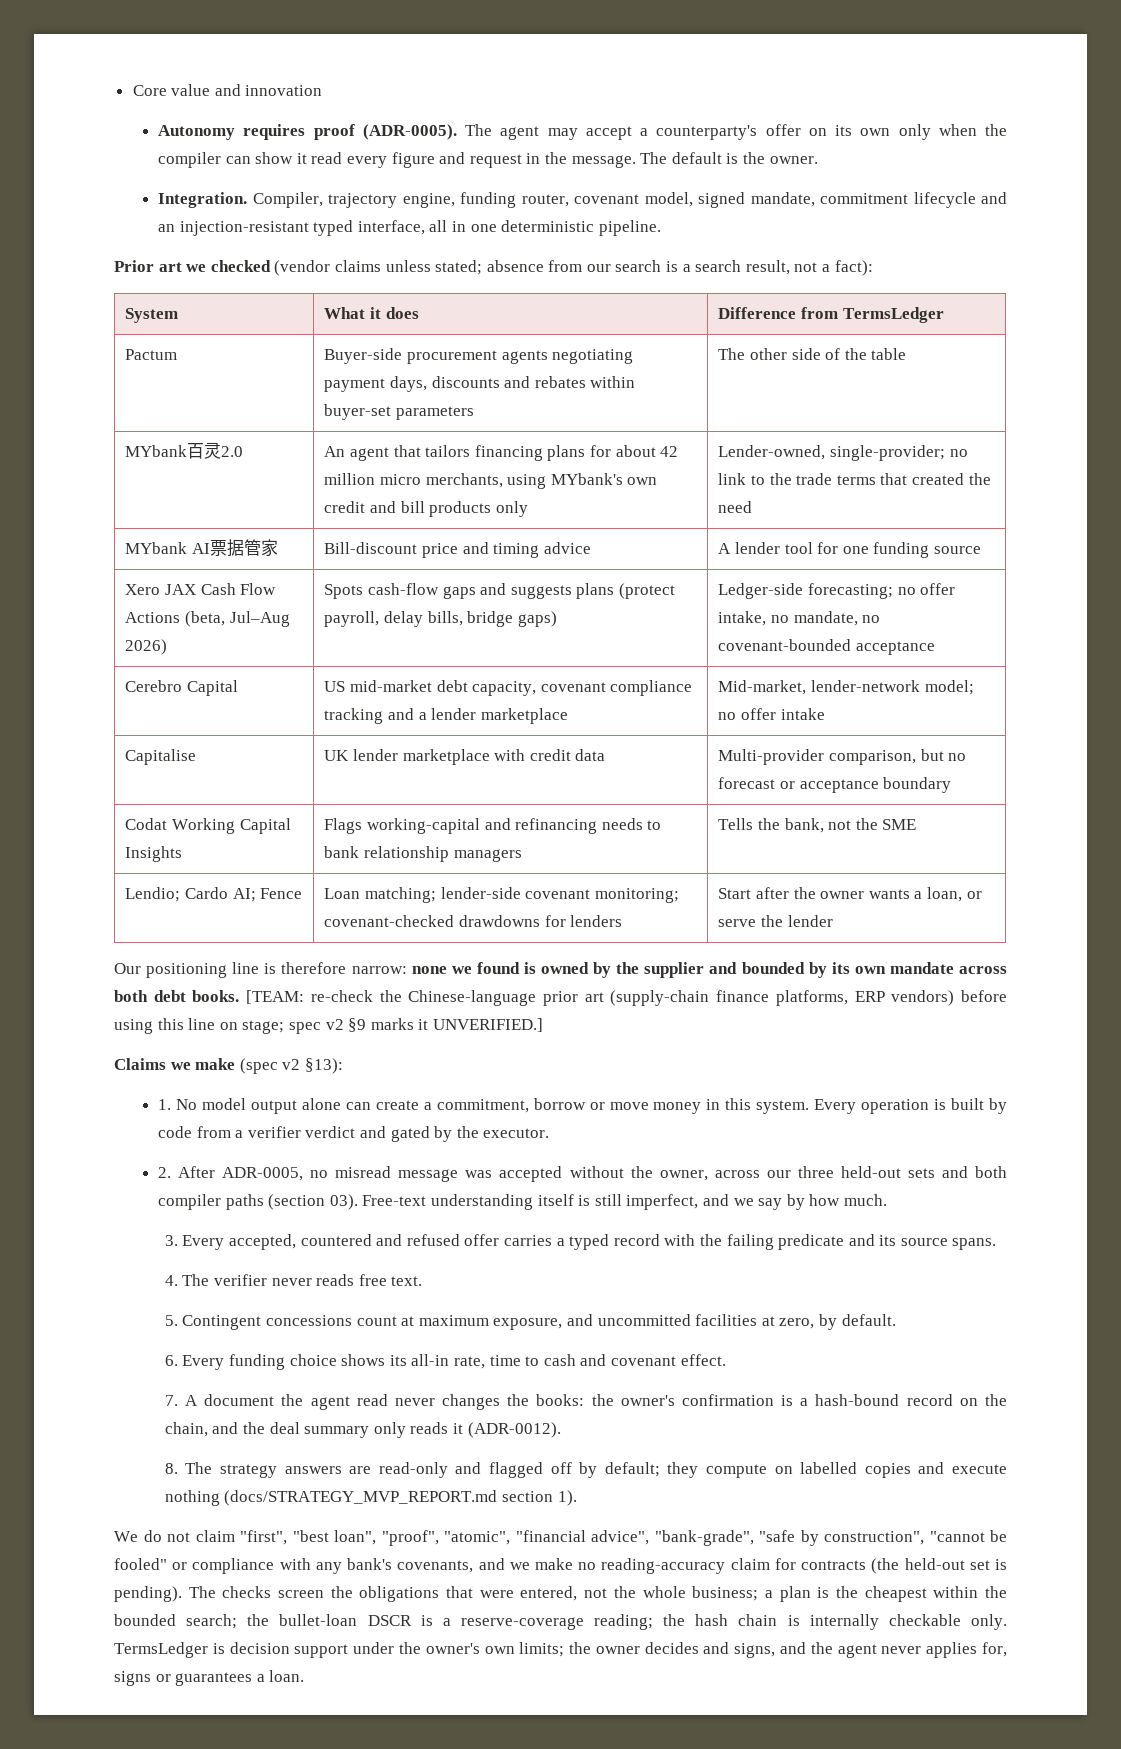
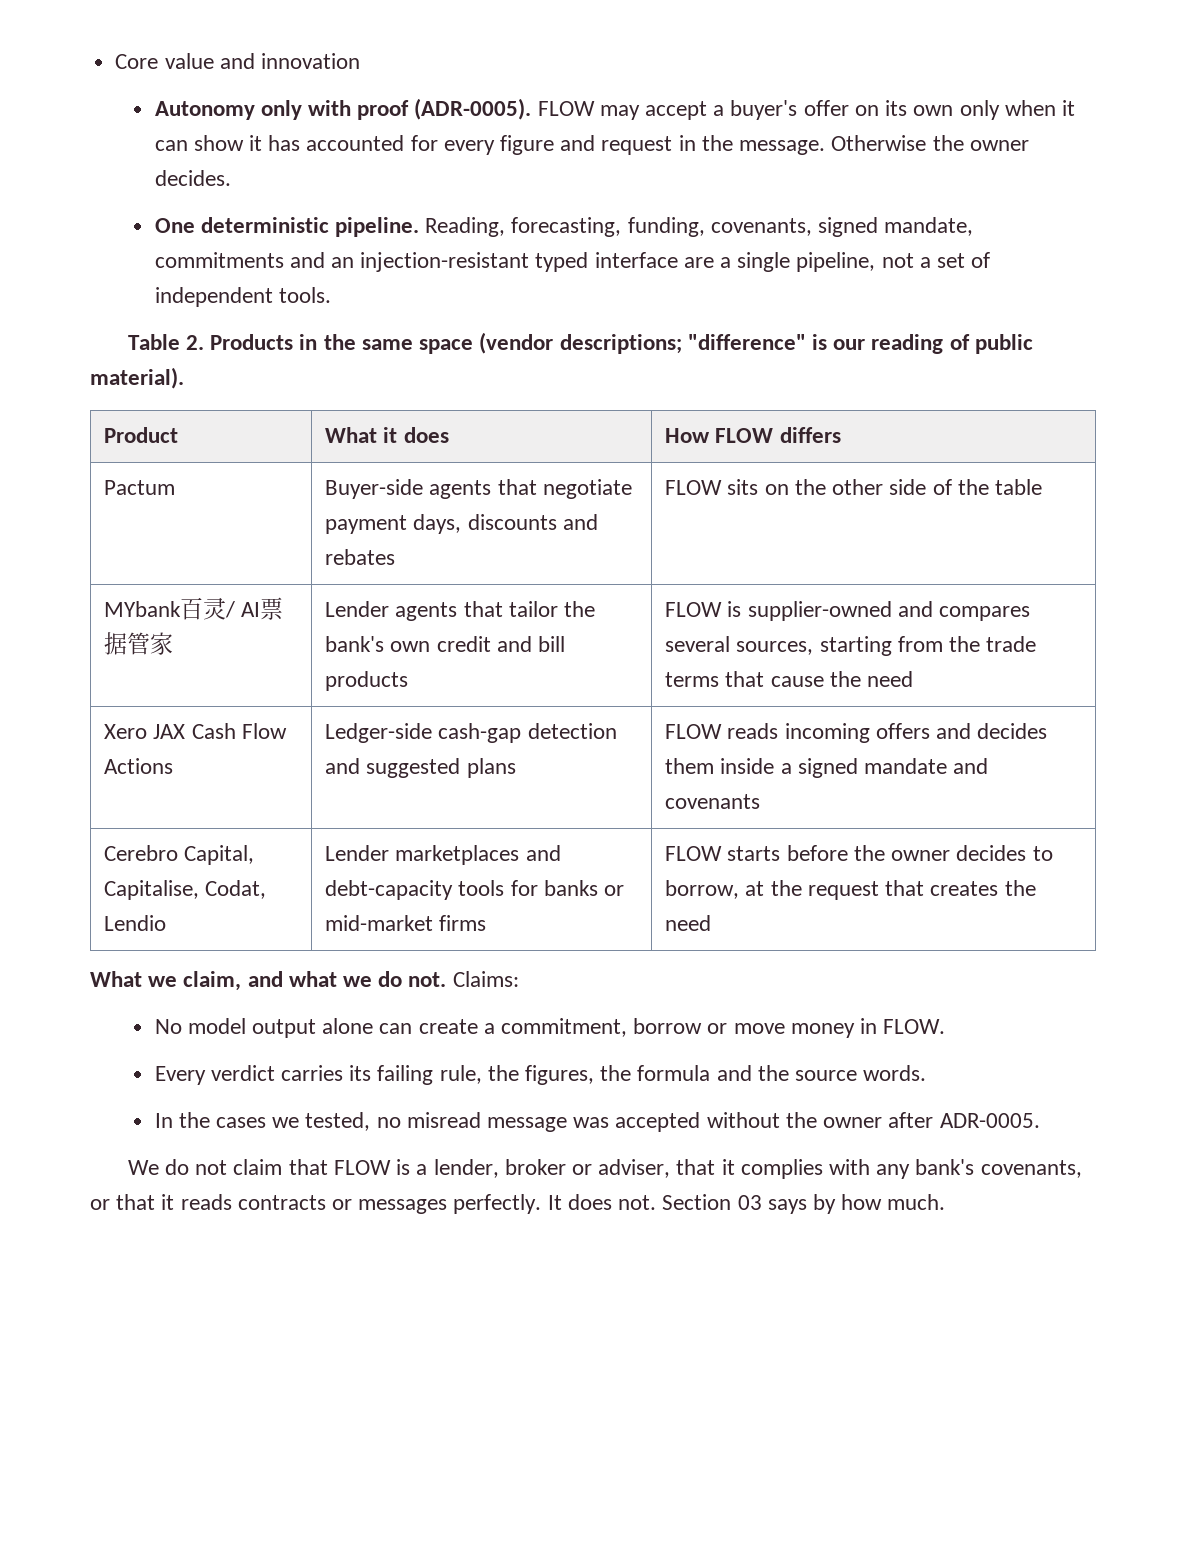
[243,124,540,140] requires proof (ADR-0005). The agent -> [260,98,595,120] only with proof (ADR-0005). FLOW
[656,125,758,140] counterparty's -> [730,100,798,120] buyer's
[984,124,1007,136] [158,152,222,168] the compiler -> [1061,100,1075,116] it
[311,152,343,164] read -> [268,135,438,151] has accounted for
[640,152,818,164] [158,192,1008,208] [158,220,661,236] [114,260,873,276] [125,308,179,323] The default is the owner. // Integration. Compiler, trajectory engine, funding router, covenant model, signed mandate, commitment lifecycle and an injection-resistant typed interface, all in one deterministic pipeline. // Prior art we checked (vendor claims unless stated; absence from our search is a search result, not a fact): // System -> [831,135,1029,151] [154,170,231,186] [154,217,974,237] [154,252,991,272] [154,287,331,307] [127,332,1033,354] [90,367,184,389] [104,427,179,443] Otherwise the owner decides. // One deterministic pipeline. Reading, forecasting, funding, covenants, signed mandate, commitments and an injection-resistant typed interface are a single pipeline, not a set of independent tools. // Table 2. Products in the same space (vendor descriptions; "difference" is our reading of public material). // Product
[718,307,944,323] Difference from TermsLedger -> [665,427,841,443] How FLOW differs
[407,349,634,364] procurement agents negotiating -> [429,479,632,499] agents that negotiate
[590,376,636,388] [324,404,475,420] [718,348,746,360] within buyer-set parameters | The -> [665,479,826,495] | FLOW sits on the
[221,446,244,457] [324,445,679,461] [324,473,658,489] [324,501,528,517] [718,445,968,461] [718,473,991,485] [718,501,753,513] [125,539,279,557] [324,542,591,558] [718,542,981,558] 2.0 | An agent that tailors financing plans for about 42 million micro merchants, using MYbank's own credit and bill products only | Lender-owned, single-provider; no link to the trade terms that created the need // MYbank AI票据管家 | Bill-discount price and timing advice | A lender tool for one funding source -> [225,597,284,620] [104,632,174,655] [325,601,596,621] [325,636,566,652] [325,671,409,691] [665,601,1031,621] [665,636,1037,656] [665,671,914,687] / AI票据管家 | Lender agents that tailor the bank's own credit and bill products | FLOW is supplier-owned and compares several sources, starting from the trade terms that cause the need
[185,611,290,627] [125,639,168,655] [324,583,675,599] [324,611,557,627] [718,583,956,599] [718,611,881,626] [718,639,936,655] [125,680,239,696] [324,680,693,696] [324,708,568,724] [718,680,974,695] [718,708,825,720] [125,749,197,765] [324,749,606,765] [718,749,967,765] [718,777,952,793] [125,818,291,834] [125,846,183,862] [324,818,662,834] [324,846,522,862] [718,818,917,833] [125,887,303,902] [324,887,679,903] [324,915,623,927] [718,887,982,902] [718,915,833,927] [114,962,1008,978] [114,990,1007,1006] [114,1018,543,1034] [114,1058,343,1074] [158,1099,172,1110] (beta, Jul–Aug 2026) | Spots cash-flow gaps and suggests plans (protect payroll, delay bills, bridge gaps) | Ledger-side forecasting; no offer intake, no mandate, no covenant-bounded acceptance // Cerebro Capital | US mid-market debt capacity, covenant compliance tracking and a lender marketplace | Mid-market, lender-network model; no offer intake // Capitalise | UK lender marketplace with credit data | Multi-provider comparison, but no forecast or acceptance boundary // Codat Working Capital Insights | Flags working-capital and refinancing needs to bank relationship managers | Tells the bank, not the SME // Lendio; Cardo AI; Fence | Loan matching; lender-side covenant monitoring; covenant-checked drawdowns for lenders | Start after the owner wants a loan, or serve the lender // Our positioning line is therefore narrow: none we found is owned by the supplier and bounded by its own mandate across both debt books. [TEAM: re-check the Chinese-language prior art (supply-chain finance platforms, ERP vendors) before using this line on stage; spec v2 §9 marks it UNVERIFIED.] // Claims we make (spec v2 §13): // 1. -> [325,723,617,743] [325,758,516,778] [665,723,1048,743] [665,758,989,778] [665,794,761,809] [104,845,255,865] [104,880,267,900] [104,915,167,931] [325,845,561,865] [325,880,625,900] [325,915,487,931] [665,845,1053,861] [665,880,1036,900] [665,915,712,931] [90,971,519,991] | Ledger-side cash-gap detection and suggested plans | FLOW reads incoming offers and decides them inside a signed mandate and covenants // Cerebro Capital, Capitalise, Codat, Lendio | Lender marketplaces and debt-capacity tools for banks or mid-market firms | FLOW starts before the owner decides to borrow, at the request that creates the need // What we claim, and what we do not. Claims: //
[725,1098,1007,1114] [158,1126,550,1142] [158,1166,304,1181] this system. Every operation is built by code from a verifier verdict and gated by the executor. // 2. After ADR-0005, -> [883,1019,946,1034] [154,1065,927,1085] [154,1112,371,1131] FLOW. // Every verdict carries its failing rule, the figures, the formula and the source words. // In the cases we tested,
[659,1166,1007,1181] [158,1194,887,1210] [164,1234,997,1250] [164,1274,423,1286] [164,1314,896,1330] [164,1354,726,1370] [164,1394,1008,1410] [164,1422,561,1438] [164,1462,1007,1478] [164,1490,577,1506] [114,1530,1007,1546] [114,1558,1007,1574] [114,1586,1008,1602] [114,1614,1007,1630] [114,1642,1007,1658] [114,1670,305,1686] owner, across our three held-out sets and both compiler paths (section 03). Free-text understanding itself is still imperfect, and we say by how much. // 3. Every accepted, countered and refused offer carries a typed record with the failing predicate and its source spans. // 4. The verifier never reads free text. // 5. Contingent concessions count at maximum exposure, and uncommitted facilities at zero, by default. // 6. Every funding choice shows its all-in rate, time to cash and covenant effect. // 7. A document the agent read never changes the books: the owner's confirmation is a hash-bound record on the chain, and the deal summary only reads it (ADR-0012). // 8. The strategy answers are read-only and flagged off by default; they compute on labelled copies and execute nothing (docs/STRATEGY_MVP_REPORT.md section 1). // We do not claim "first", "best loan", "proof", "atomic", "financial advice", "bank-grade", "safe by construction", "cannot be fooled" or compliance with any bank's covenants, and we make no reading-accuracy claim for contracts (the held-out set is pending). The checks screen the obligations that were entered, not the whole business; a plan is the cheapest within the bounded search; the bullet-loan DSCR is a reserve-coverage reading; the hash chain is internally checkable only. TermsLedger is decision support under the owner's own limits; the owner decides and signs, and the agent never applies for, signs or guarantees a loan. -> [823,1112,1040,1128] [127,1159,1082,1179] [90,1194,946,1214] owner after ADR-0005. // We do not claim that FLOW is a lender, broker or adviser, that it complies with any bank's covenants, or that it reads contracts or messages perfectly. It does not. Section 03 says by how much.

